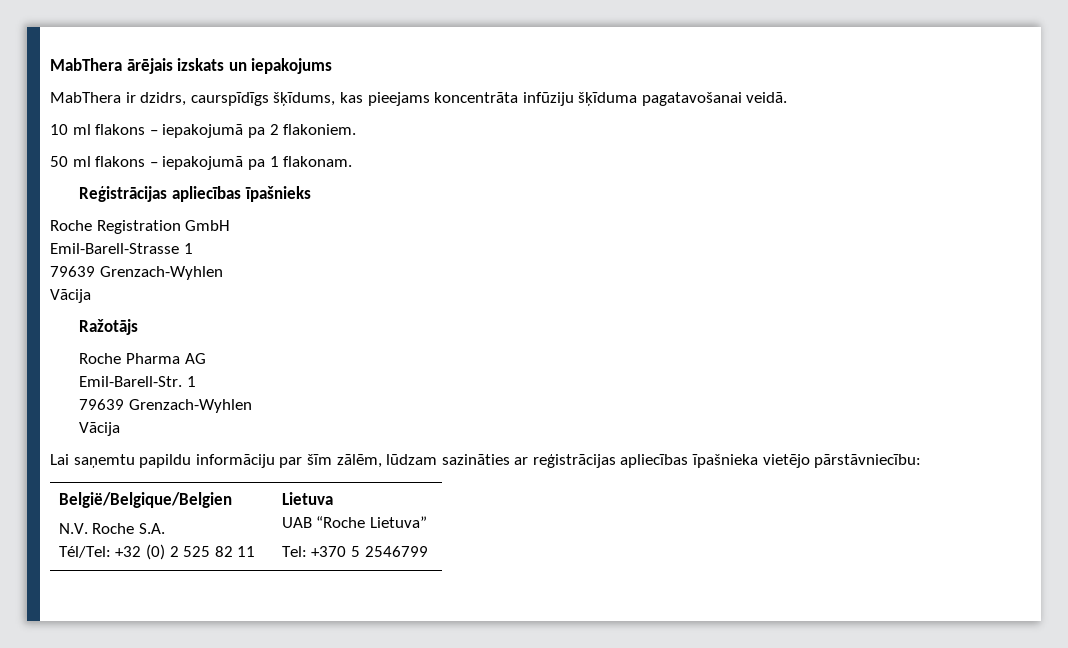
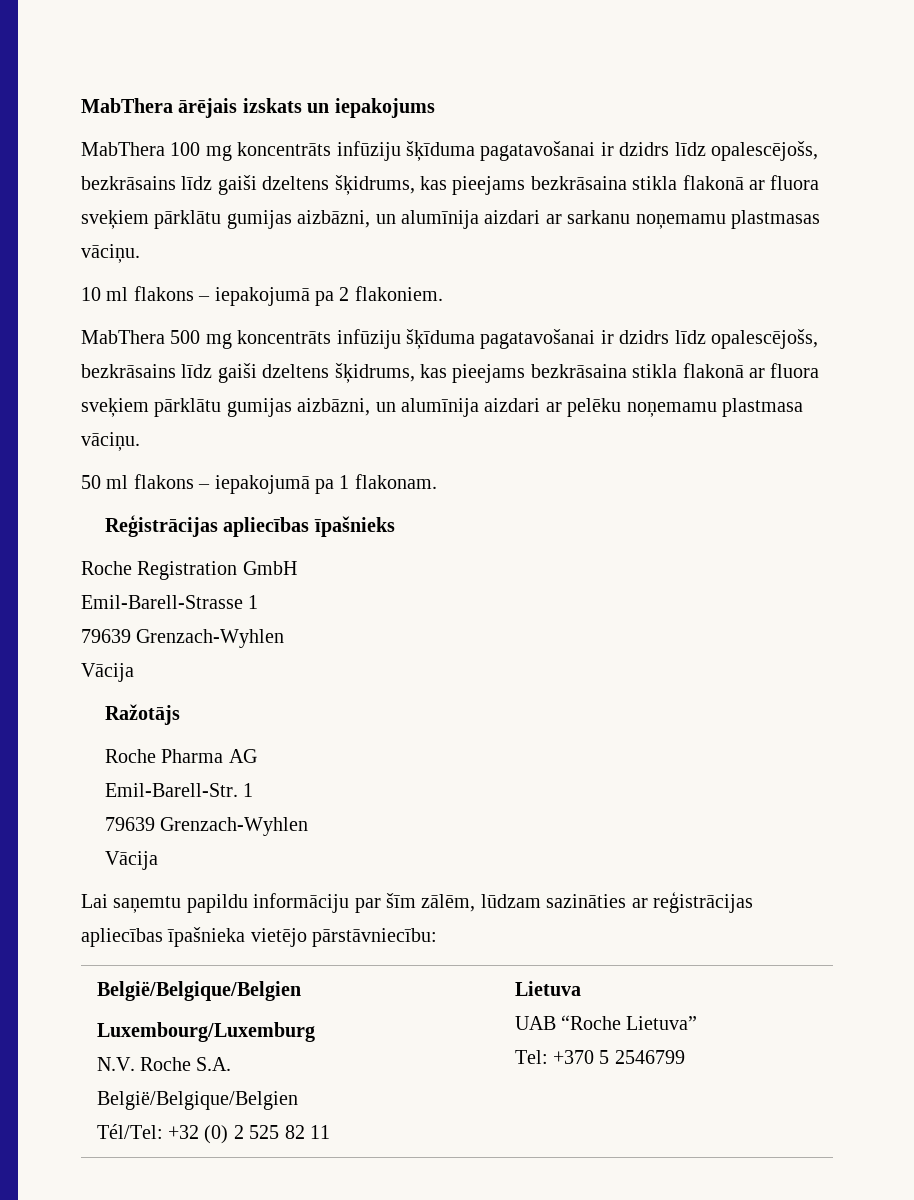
[125,92,788,106] ir dzidrs, caurspīdīgs šķīdums, kas pieejams koncentrāta infūziju šķīduma pagatavošanai veidā. -> [170,141,818,161] [81,175,820,195] [81,210,820,229] [81,244,140,263] 100 mg koncentrāts infūziju šķīduma pagatavošanai ir dzidrs līdz opalescējošs, bezkrāsains līdz gaiši dzeltens šķidrums, kas pieejams bezkrāsaina stikla flakonā ar fluora sveķiem pārklātu gumijas aizbāzni, un alumīnija aizdari ar sarkanu noņemamu plastmasas vāciņu.
(357, 129) none -> [81,329,818,349] [81,363,820,383] [81,398,803,417] [81,432,140,451] // MabThera 500 mg koncentrāts infūziju šķīduma pagatavošanai ir dzidrs līdz opalescējošs, bezkrāsains līdz gaiši dzeltens šķidrums, kas pieejams bezkrāsaina stikla flakonā ar fluora sveķiem pārklātu gumijas aizbāzni, un alumīnija aizdari ar pelēku noņemamu plastmasa vāciņu.
(232, 500) none -> [96,1022,315,1042] // Luxembourg/Luxemburg
(165, 528) none -> [96,1091,298,1110] // België/Belgique/Belgien

